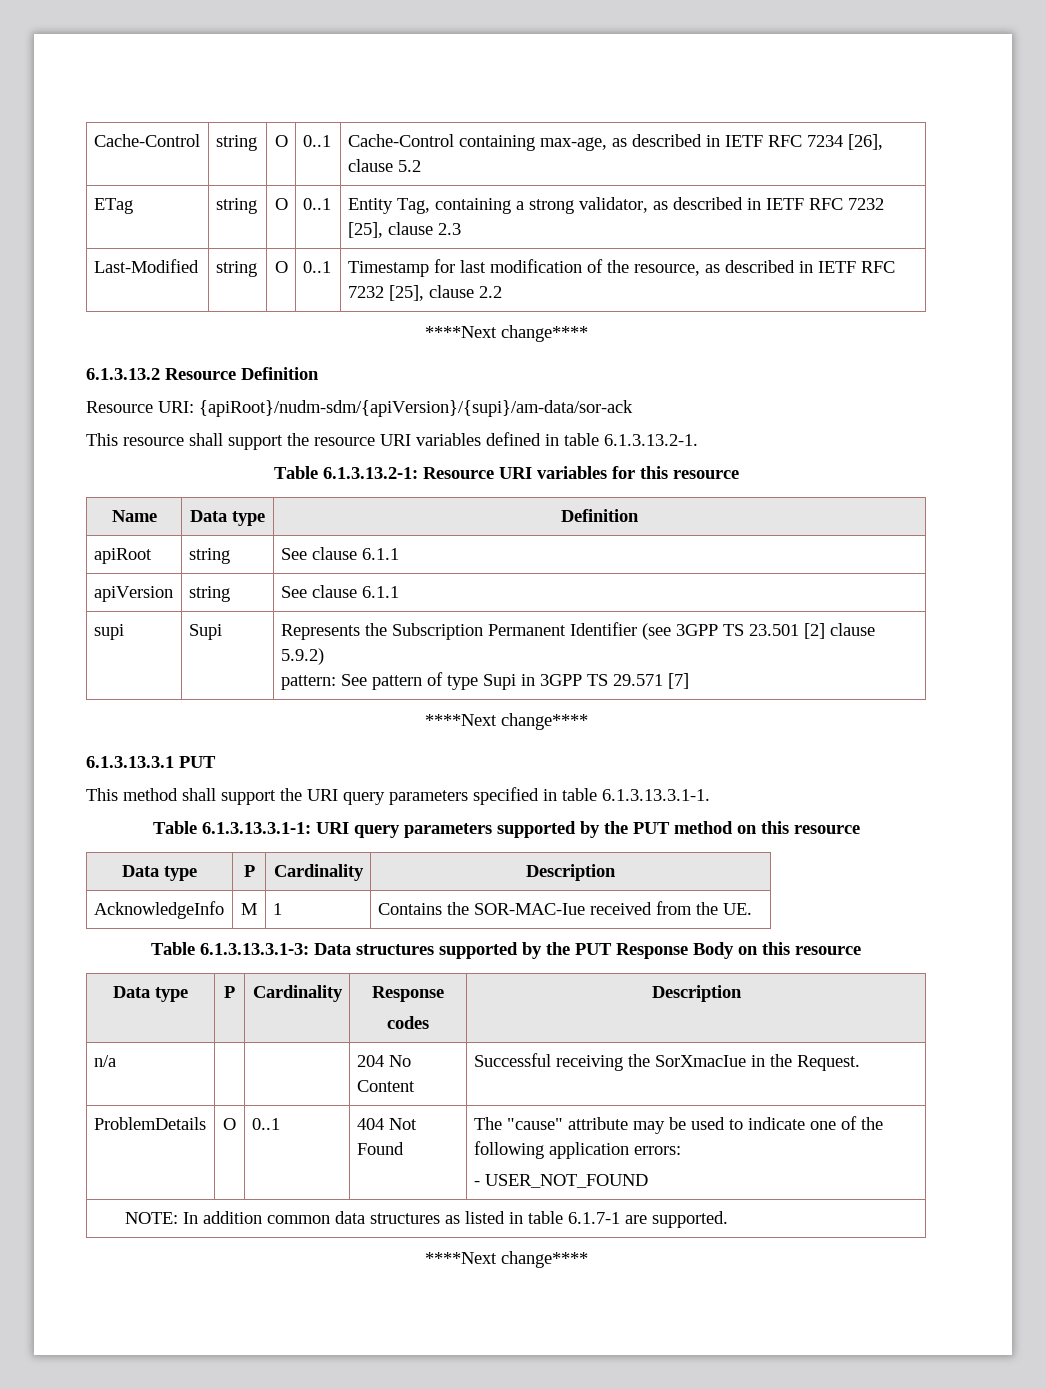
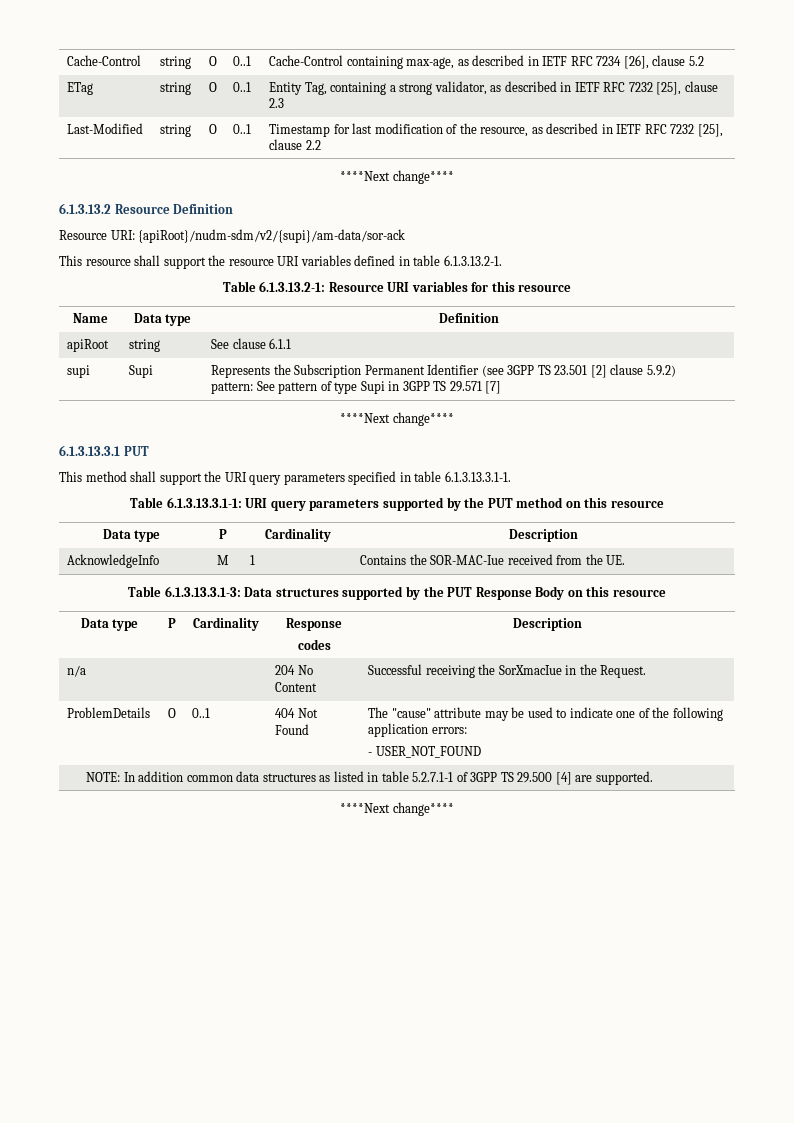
[199,400,633,417] {apiRoot}/nudm-sdm/{apiVersion}/{supi}/am-data/sor-ack -> [138,229,406,243] {apiRoot}/nudm-sdm/v2/{supi}/am-data/sor-ack
[93,586,173,602] [188,586,230,602] [280,585,399,598] // apiVersion | string | See clause 6.1.1 -> (292, 343) none
[567,1212,620,1224] 6.1.7-1 -> [412,772,572,785] 5.2.7.1-1 of 3GPP TS 29.500 [4]

